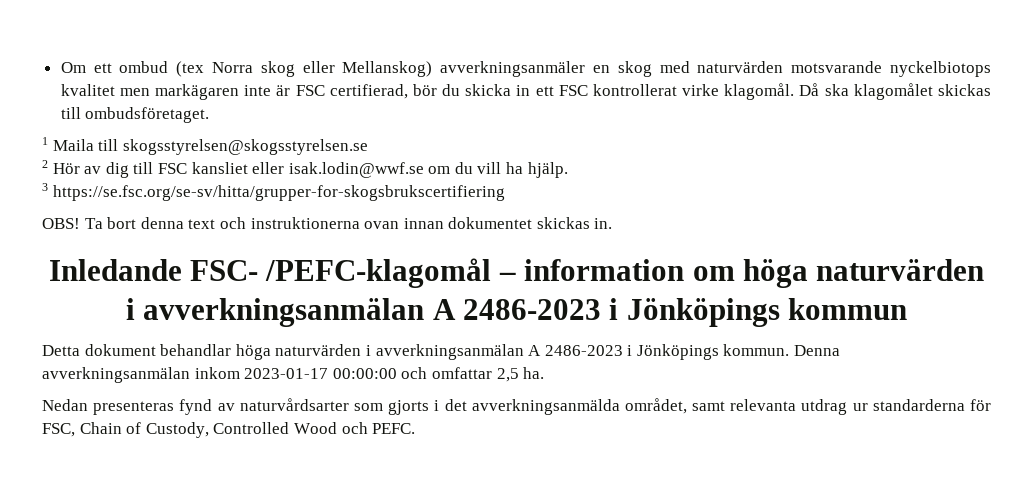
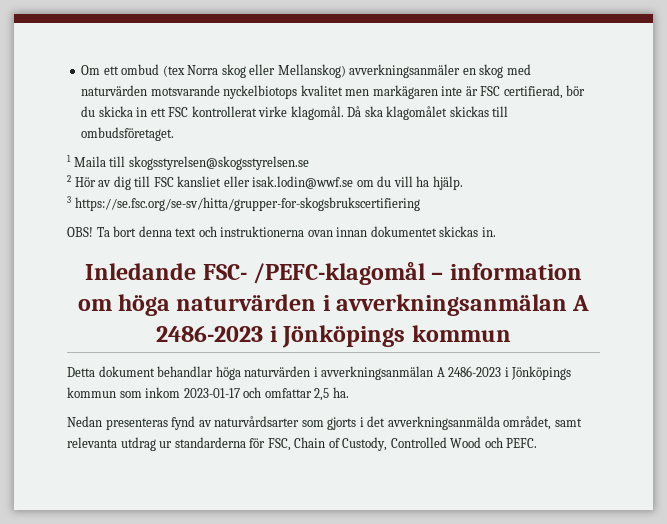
[723,344,841,356] [42,367,190,383] kommun. Denna avverkningsanmälan -> [67,387,142,398] kommun som
[332,368,397,379] 00:00:00 -> (240, 393) none

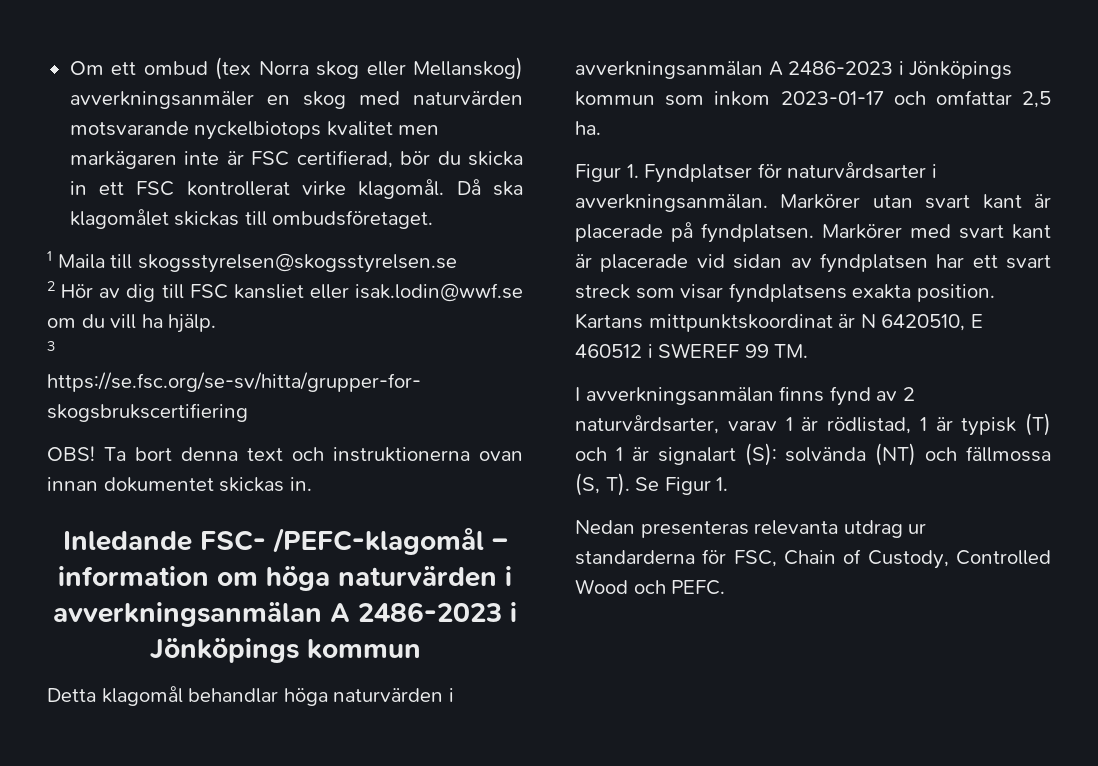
[98,366,155,377] dokument -> [101,686,183,706] klagomål
[67,416,582,430] Nedan presenteras fynd av naturvårdsarter som gjorts i det avverkningsanmälda området, samt -> [575,162,937,183] [575,194,1051,212] [575,222,1051,243] [575,253,1051,273] [575,283,995,303] [575,313,983,332] [575,343,809,358] [575,386,915,406] [575,413,1051,436] [575,443,1051,466] [575,473,729,496] [575,520,749,538] Figur 1. Fyndplatser för naturvårdsarter i avverkningsanmälan. Markörer utan svart kant är placerade på fyndplatsen. Markörer med svart kant är placerade vid sidan av fyndplatsen har ett svart streck som visar fyndplatsens exakta position. Kartans mittpunktskoordinat är N 6420510, E 460512 i SWEREF 99 TM. // I avverkningsanmälan finns fynd av 2 naturvårdsarter, varav 1 är rödlistad, 1 är typisk (T) och 1 är signalart (S): solvända (NT) och fällmossa (S, T). Se Figur 1. // Nedan presenteras

